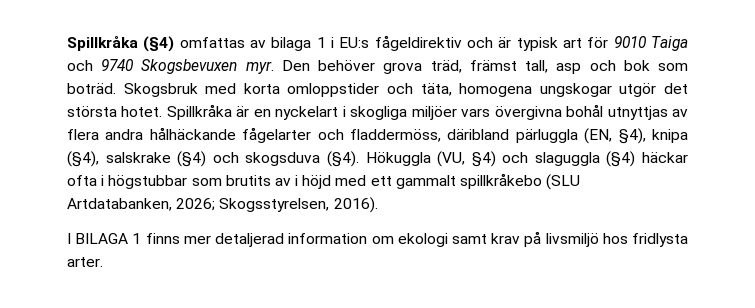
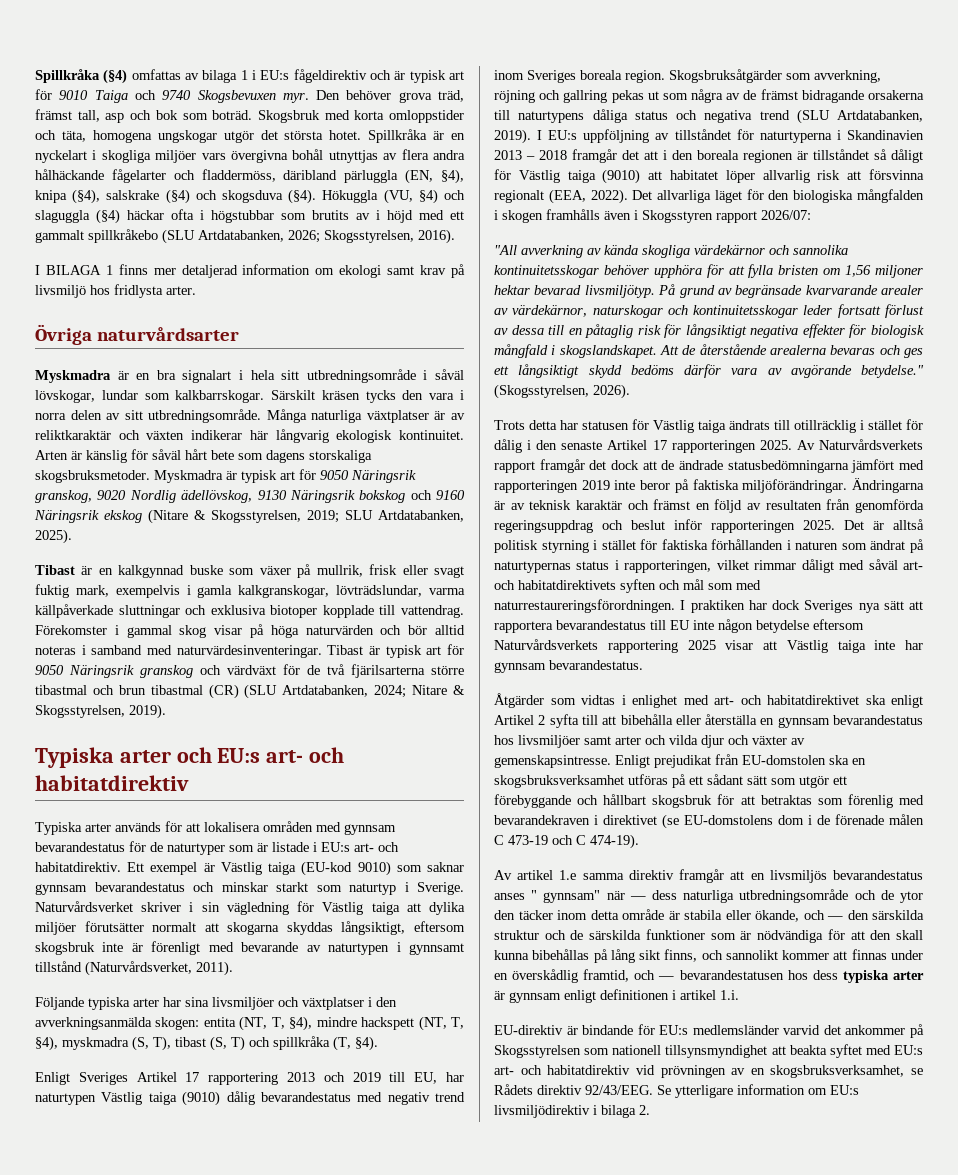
(103, 262) none -> [35,324,239,345] [35,369,464,383] [35,390,464,403] [35,409,465,423] [35,429,464,443] [35,449,372,463] [35,469,416,483] [35,490,465,503] [34,509,464,524] [35,529,72,544] [35,564,464,578] [35,584,465,598] [35,604,464,618] [35,624,466,638] [35,644,465,658] [35,664,464,678] [35,684,466,699] [35,704,166,719] [35,747,345,768] [35,775,189,791] [35,821,396,835] [35,841,399,855] [35,861,465,876] [35,882,464,895] [35,901,466,915] [35,921,465,935] [35,941,465,955] [35,961,233,976] [35,997,397,1010] [35,1016,465,1031] [35,1036,378,1051] [35,1072,465,1085] [35,1091,465,1106] [494,69,881,83] [494,89,924,103] [494,109,923,124] [494,129,924,144] [494,149,923,163] [494,169,924,184] [494,189,924,204] [494,209,811,223] [494,245,848,258] [494,264,924,278] [494,284,923,298] [494,304,924,318] [494,324,924,338] [494,344,923,358] [494,364,924,378] [494,384,630,399] [494,419,923,433] [494,439,923,453] [494,459,924,473] [494,478,924,493] [494,499,924,513] [494,519,924,533] [494,539,924,553] [494,559,923,573] [494,579,761,593] [494,599,923,613] [494,619,864,633] [494,639,923,653] [494,660,643,673] [494,693,923,708] [494,714,923,728] [494,735,805,748] [494,754,866,768] [494,774,847,788] [494,794,924,808] [494,814,924,829] [494,834,639,849] [494,869,923,883] [494,889,923,903] [494,909,924,922] [494,929,924,943] [494,949,923,963] [494,969,924,983] [494,989,739,1003] [494,1024,924,1038] [494,1044,923,1058] [494,1065,923,1078] [494,1084,859,1098] [494,1105,650,1118] // Övriga naturvårdsarter // Myskmadra är en bra signalart i hela sitt utbredningsområde i såväl lövskogar, lundar som kalkbarrskogar. Särskilt kräsen tycks den vara i norra delen av sitt utbredningsområde. Många naturliga växtplatser är av reliktkaraktär och växten indikerar här långvarig ekologisk kontinuitet. Arten är känslig för såväl hårt bete som dagens storskaliga skogsbruksmetoder. Myskmadra är typisk art för 9050 Näringsrik granskog, 9020 Nordlig ädellövskog, 9130 Näringsrik bokskog och 9160 Näringsrik ekskog (Nitare & Skogsstyrelsen, 2019; SLU Artdatabanken, 2025). // Tibast är en kalkgynnad buske som växer på mullrik, frisk eller svagt fuktig mark, exempelvis i gamla kalkgranskogar, lövträdslundar, varma källpåverkade sluttningar och exklusiva biotoper kopplade till vattendrag. Förekomster i gammal skog visar på höga naturvärden och bör alltid noteras i samband med naturvärdesinventeringar. Tibast är typisk art för 9050 Näringsrik granskog och värdväxt för de två fjärilsarterna större tibastmal och brun tibastmal (CR) (SLU Artdatabanken, 2024; Nitare & Skogsstyrelsen, 2019). // Typiska arter och EU:s art- och habitatdirektiv // Typiska arter används för att lokalisera områden med gynnsam bevarandestatus för de naturtyper som är listade i EU:s art- och habitatdirektiv. Ett exempel är Västlig taiga (EU-kod 9010) som saknar gynnsam bevarandestatus och minskar starkt som naturtyp i Sverige. Naturvårdsverket skriver i sin vägledning för Västlig taiga att dylika miljöer förutsätter normalt att skogarna skyddas långsiktigt, eftersom skogsbruk inte är förenligt med bevarande av naturtypen i gynnsamt tillstånd (Naturvårdsverket, 2011). // Följande typiska arter har sina livsmiljöer och växtplatser i den avverkningsanmälda skogen: entita (NT, T, §4), mindre hackspett (NT, T, §4), myskmadra (S, T), tibast (S, T) och spillkråka (T, §4). // Enligt Sveriges Artikel 17 rapportering 2013 och 2019 till EU, har naturtypen Västlig taiga (9010) dålig bevarandestatus med negativ trend inom Sveriges boreala region. Skogsbruksåtgärder som avverkning, röjning och gallring pekas ut som några av de främst bidragande orsakerna till naturtypens dåliga status och negativa trend (SLU Artdatabanken, 2019). I EU:s uppföljning av tillståndet för naturtyperna i Skandinavien 2013 – 2018 framgår det att i den boreala regionen är tillståndet så dåligt för Västlig taiga (9010) att habitatet löper allvarlig risk att försvinna regionalt (EEA, 2022). Det allvarliga läget för den biologiska mångfalden i skogen framhålls även i Skogsstyren rapport 2026/07: // "All avverkning av kända skogliga värdekärnor och sannolika kontinuitetsskogar behöver upphöra för att fylla bristen om 1,56 miljoner hektar bevarad livsmiljötyp. På grund av begränsade kvarvarande arealer av värdekärnor, naturskogar och kontinuitetsskogar leder fortsatt förlust av dessa till en påtaglig risk för långsiktigt negativa effekter för biologisk mångfald i skogslandskapet. Att de återstående arealerna bevaras och ges ett långsiktigt skydd bedöms därför vara av avgörande betydelse." (Skogsstyrelsen, 2026). // Trots detta har statusen för Västlig taiga ändrats till otillräcklig i stället för dålig i den senaste Artikel 17 rapporteringen 2025. Av Naturvårdsverkets rapport framgår det dock att de ändrade statusbedömningarna jämfört med rapporteringen 2019 inte beror på faktiska miljöförändringar. Ändringarna är av teknisk karaktär och främst en följd av resultaten från genomförda regeringsuppdrag och beslut inför rapporteringen 2025. Det är alltså politisk styrning i stället för faktiska förhållanden i naturen som ändrat på naturtypernas status i rapporteringen, vilket rimmar dåligt med såväl art- och habitatdirektivets syften och mål som med naturrestaureringsförordningen. I praktiken har dock Sveriges nya sätt att rapportera bevarandestatus till EU inte någon betydelse eftersom Naturvårdsverkets rapportering 2025 visar att Västlig taiga inte har gynnsam bevarandestatus. // Åtgärder som vidtas i enlighet med art- och habitatdirektivet ska enligt Artikel 2 syfta till att bibehålla eller återställa en gynnsam bevarandestatus hos livsmiljöer samt arter och vilda djur och växter av gemenskapsintresse. Enligt prejudikat från EU-domstolen ska en skogsbruksverksamhet utföras på ett sådant sätt som utgör ett förebyggande och hållbart skogsbruk för att betraktas som förenlig med bevarandekraven i direktivet (se EU-domstolens dom i de förenade målen C 473-19 och C 474-19). // Av artikel 1.e samma direktiv framgår att en livsmiljös bevarandestatus anses " gynnsam" när — dess naturliga utbredningsområde och de ytor den täcker inom detta område är stabila eller ökande, och — den särskilda struktur och de särskilda funktioner som är nödvändiga för att den skall kunna bibehållas på lång sikt finns, och sannolikt kommer att finnas under en överskådlig framtid, och — bevarandestatusen hos dess typiska arter är gynnsam enligt definitionen i artikel 1.i. // EU-direktiv är bindande för EU:s medlemsländer varvid det ankommer på Skogsstyrelsen som nationell tillsynsmyndighet att beakta syftet med EU:s art- och habitatdirektiv vid prövningen av en skogsbruksverksamhet, se Rådets direktiv 92/43/EEG. Se ytterligare information om EU:s livsmiljödirektiv i bilaga 2.

